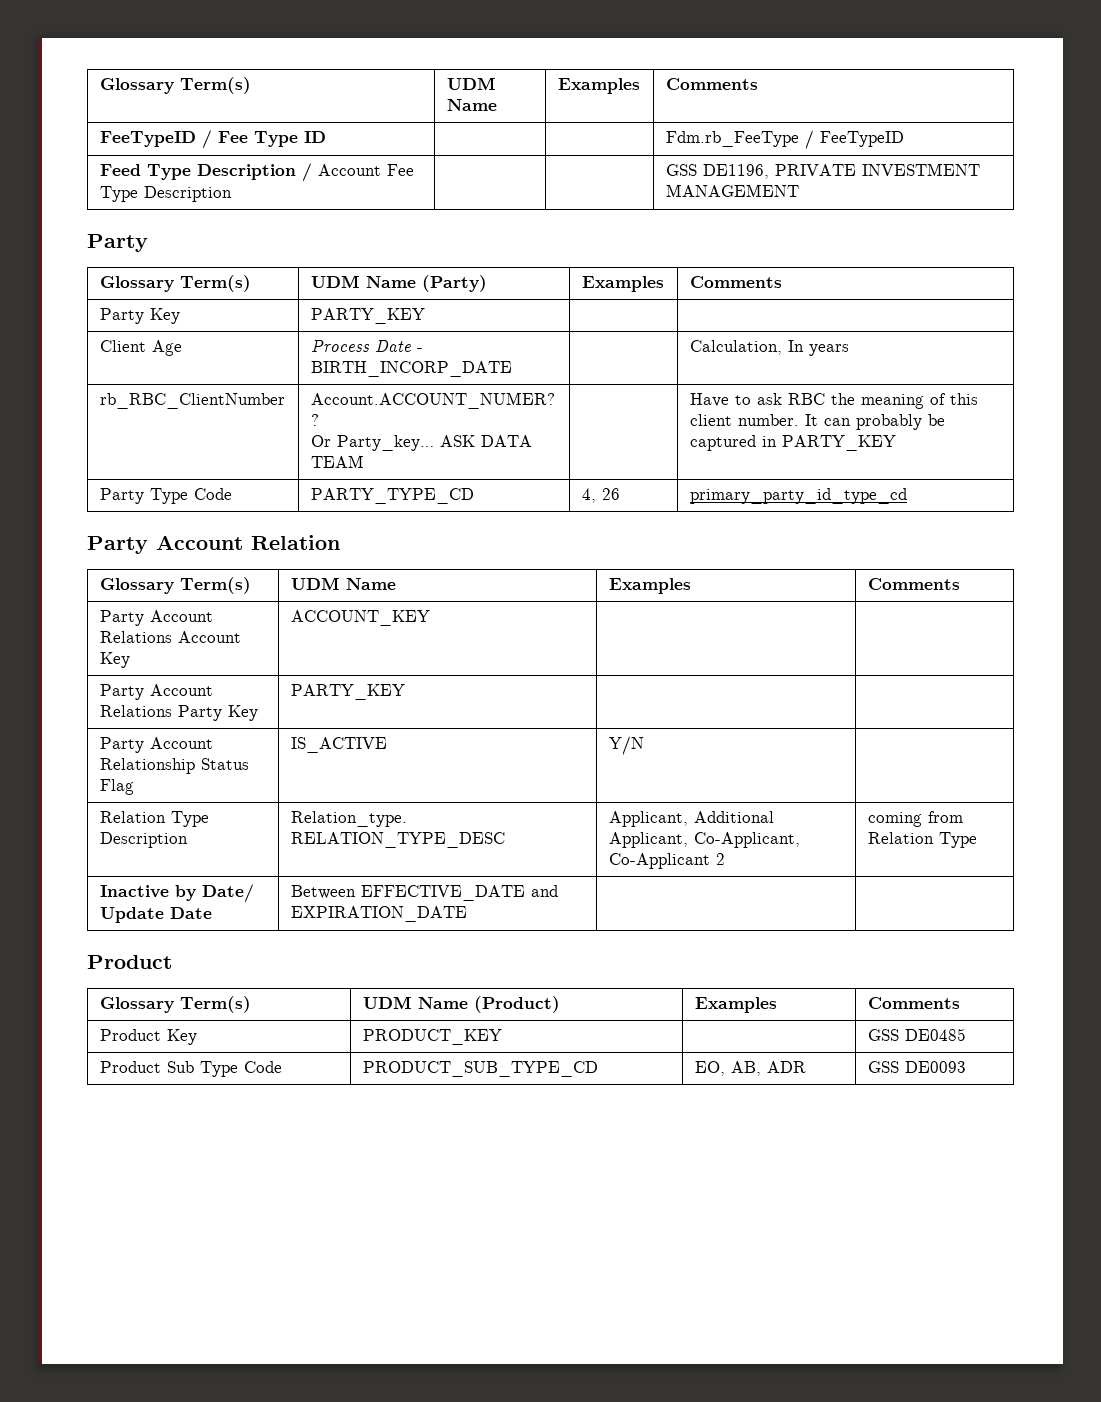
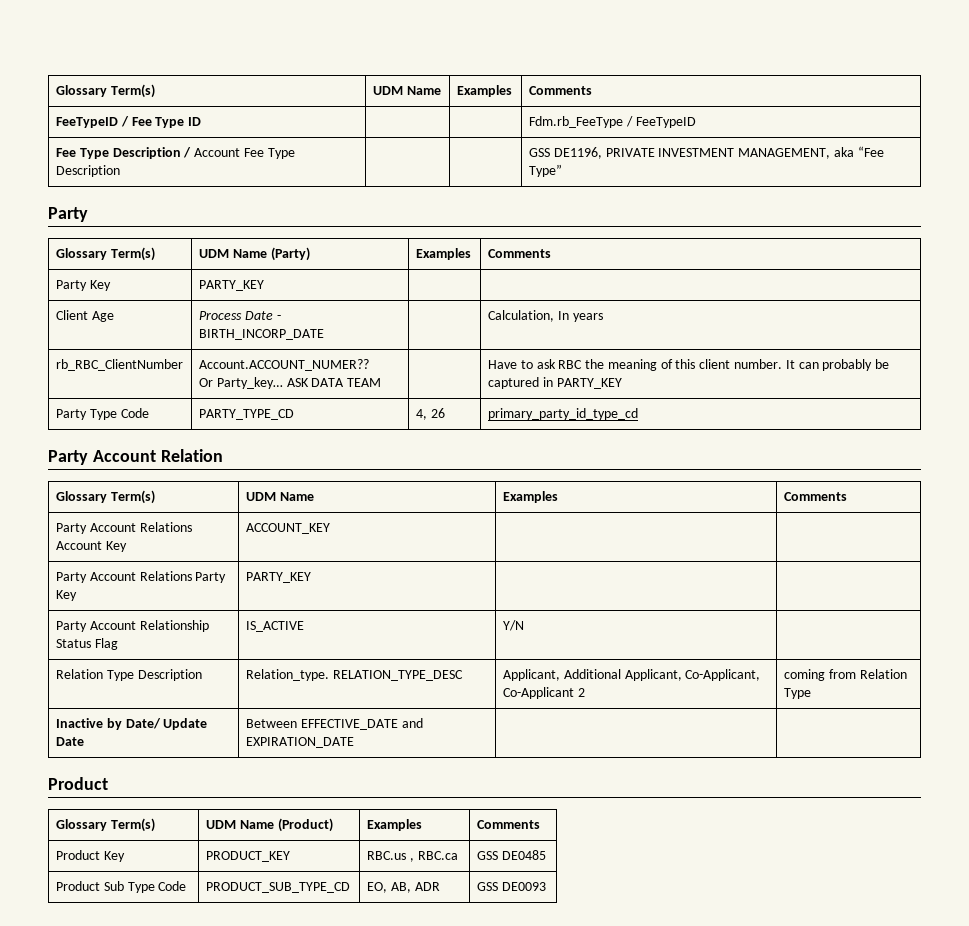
[99,164,141,176] Feed -> [55,148,76,157] Fee
[665,184,799,197] MANAGEMENT -> [738,146,884,159] [528,164,562,177] MANAGEMENT, aka “Fee Type”
(502, 1037) none -> [366,851,458,862] RBC.us , RBC.ca

